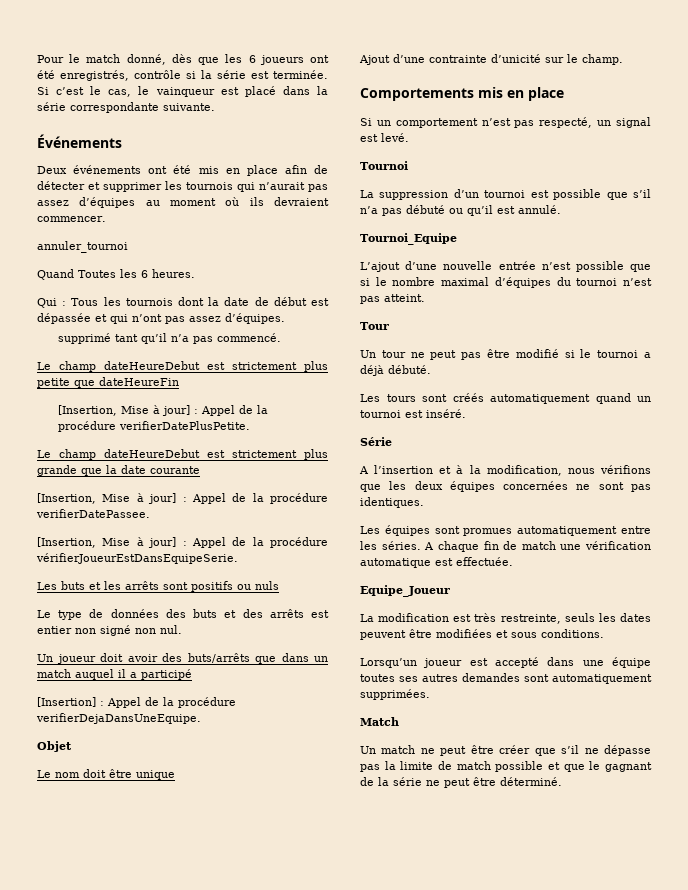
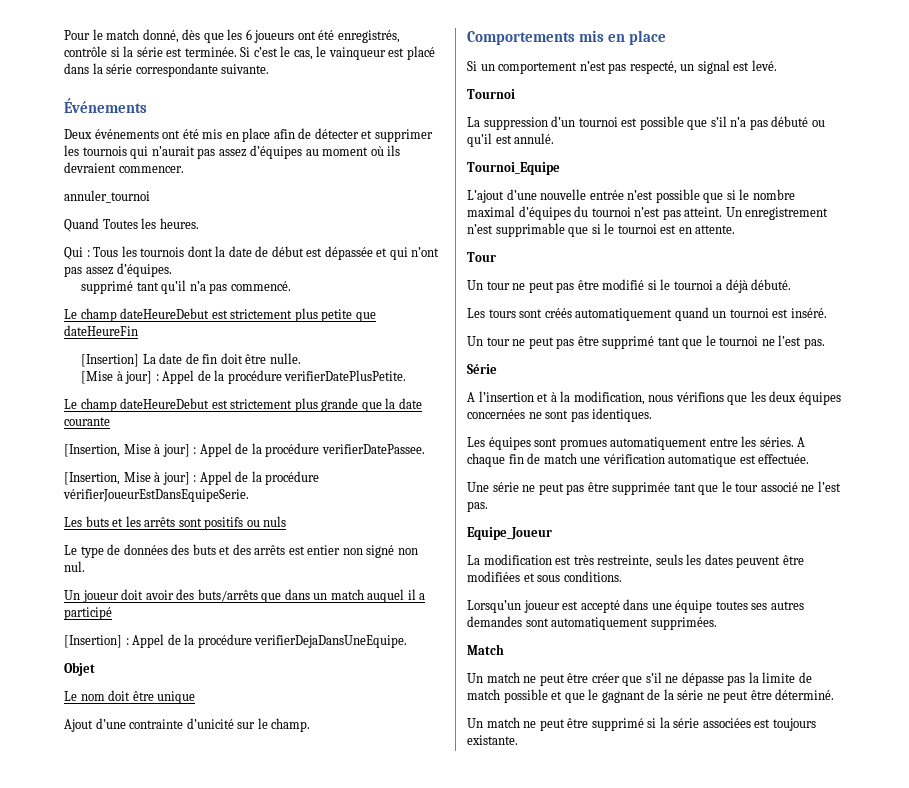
[141,270,148,278] 6 -> (157, 223) none
[57,405,149,416] [Insertion, Mise -> [81,353,301,367] [81,371,114,384] [Insertion] La date de fin doit être nulle. // [Mise
(425, 298) none -> [725,207,829,220] [467,223,736,237] Un enregistrement n’est supprimable que si le tournoi est en attente.
(466, 413) none -> [467,335,825,349] // Un tour ne peut pas être supprimé tant que le tournoi ne l’est pas.
(513, 561) none -> [467,481,841,495] [467,501,488,512] // Une série ne peut pas être supprimée tant que le tour associé ne l’est pas.
(562, 781) none -> [467,717,816,731] [467,735,518,745] // Un match ne peut être supprimé si la série associées est toujours existante.

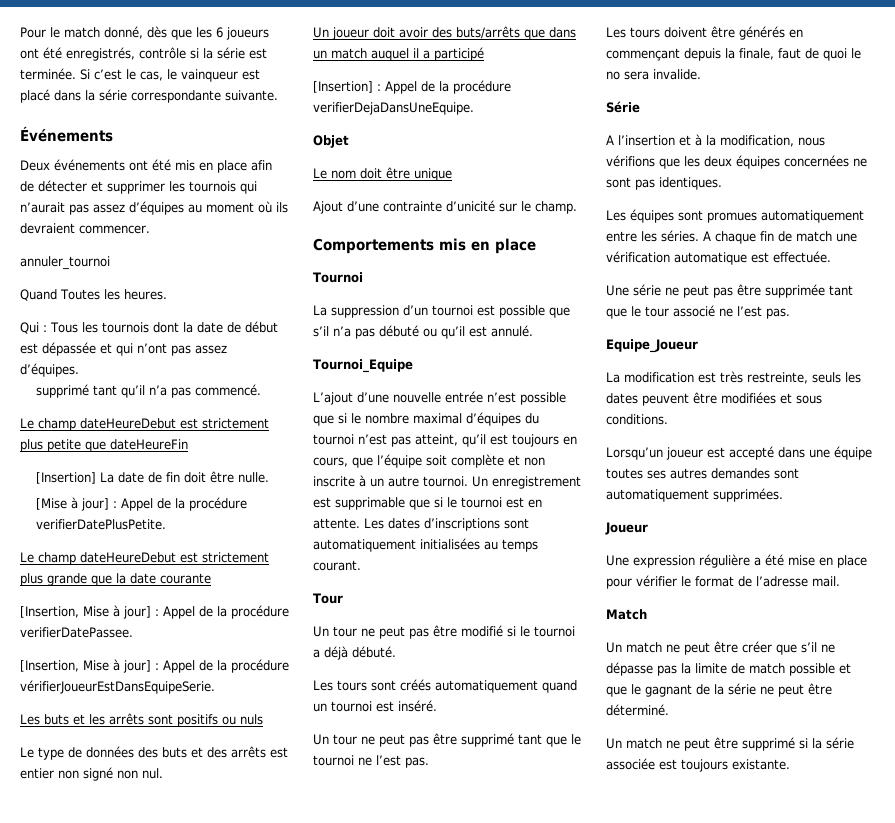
[467,60,777,74] // Si un comportement n’est pas respecté, un signal est levé. -> (536, 246) none
[684,207,723,217] atteint. -> [415,434,577,447] [313,454,545,468] [313,475,468,487] atteint, qu’il est toujours en cours, que l’équipe soit complète et non inscrite à un autre tournoi.
[467,224,493,234] n’est -> [313,497,331,508] est
(736, 229) none -> [364,518,529,531] [313,538,538,552] [313,560,361,571] Les dates d’inscriptions sont automatiquement initialisées au temps courant.
(825, 343) none -> [606,26,803,40] [606,48,861,61] [606,69,701,80] // Les tours doivent être générés en commençant depuis la finale, faut de quoi le no sera invalide.
(717, 623) none -> [605,522,648,535] [606,554,867,568] [606,575,840,589] // Joueur // Une expression régulière a été mise en place pour vérifier le format de l’adresse mail.
[702,718,751,728] associées -> [606,758,655,770] associée

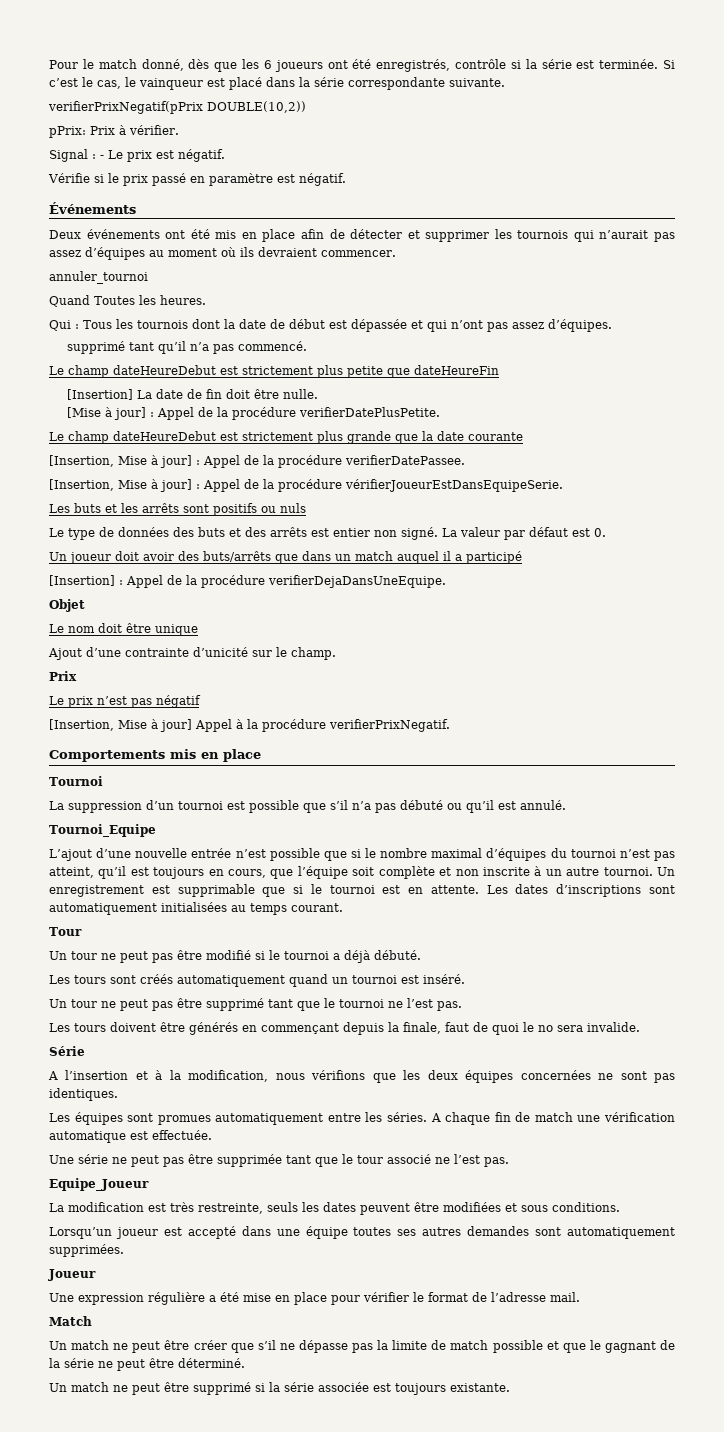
(278, 95) none -> [48,101,306,114] [49,125,179,138] [49,149,225,162] [48,173,346,186] // verifierPrixNegatif(pPrix DOUBLE(10,2)) // pPrix: Prix à vérifier. // Signal : - Le prix est négatif. // Vérifie si le prix passé en paramètre est négatif.
[83,767,163,781] signé non nul. -> [401,527,606,540] signé. La valeur par défaut est 0.
(577, 207) none -> [49,671,77,681] [49,695,201,708] [49,719,450,732] // Prix // Le prix n’est pas négatif // [Insertion, Mise à jour] Appel à la procédure verifierPrixNegatif.

